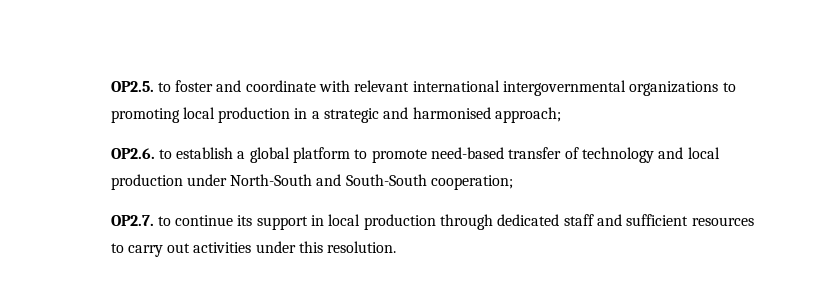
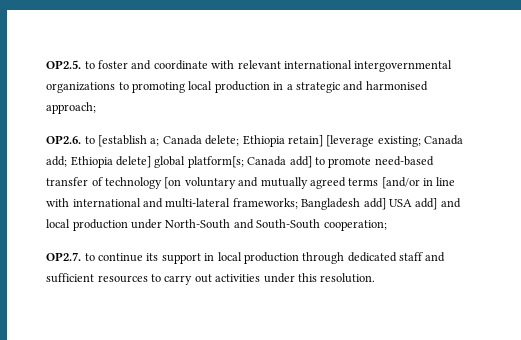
[176,147,351,163] establish a global platform -> [98,135,464,147] [46,156,312,168] [establish a; Canada delete; Ethiopia retain] [leverage existing; Canada add; Ethiopia delete] global platform[s; Canada add]
(655, 155) none -> [164,177,456,189] [46,198,438,210] [on voluntary and mutually agreed terms [and/or in line with international and multi-lateral frameworks; Bangladesh add] USA add]

